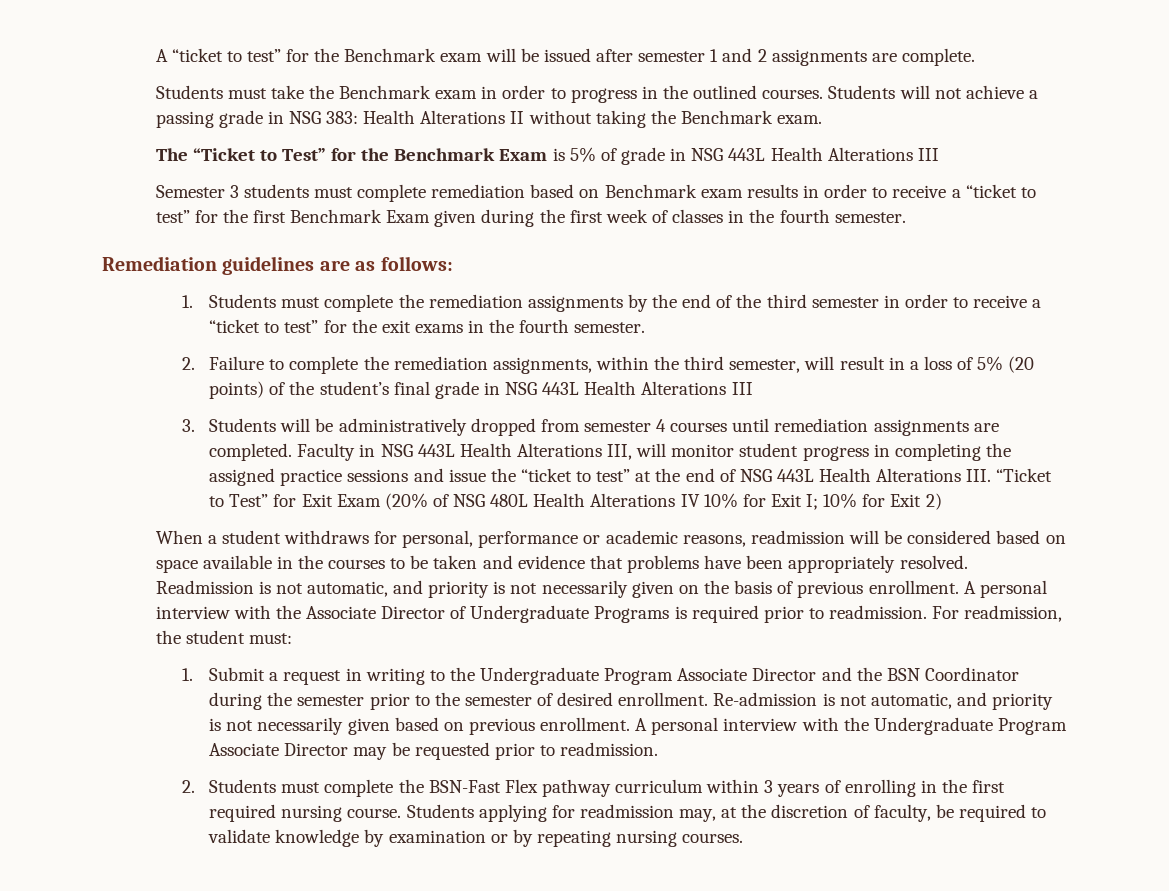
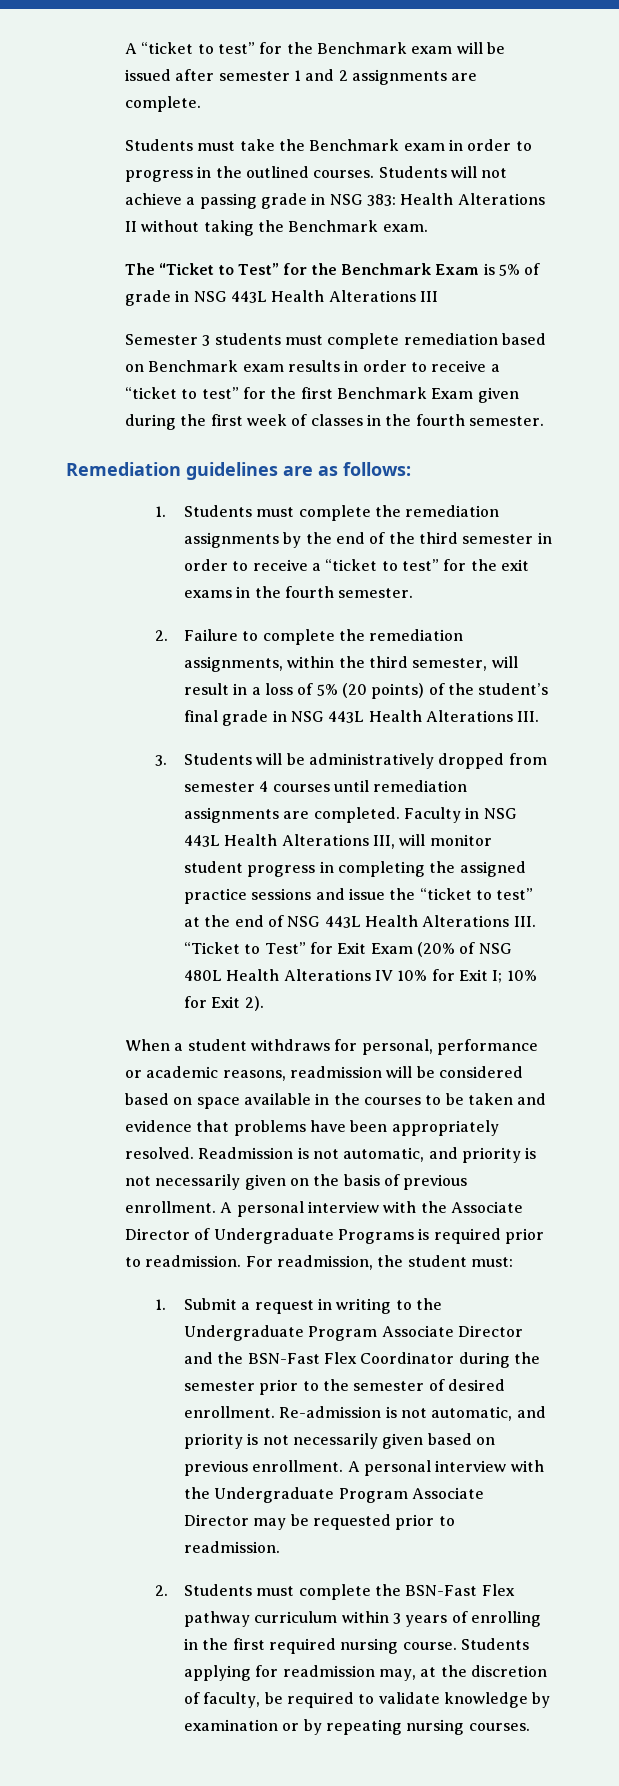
[731,382,753,395] III -> [517,711,540,722] III.
[925,493,942,510] 2) -> [244,996,264,1011] 2).
[886,668,920,681] BSN -> [247,1352,357,1364] BSN-Fast Flex

